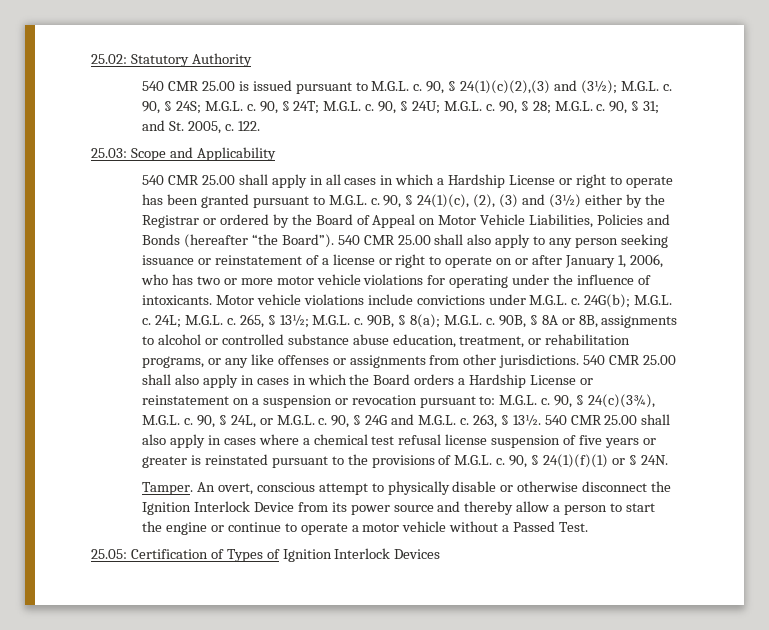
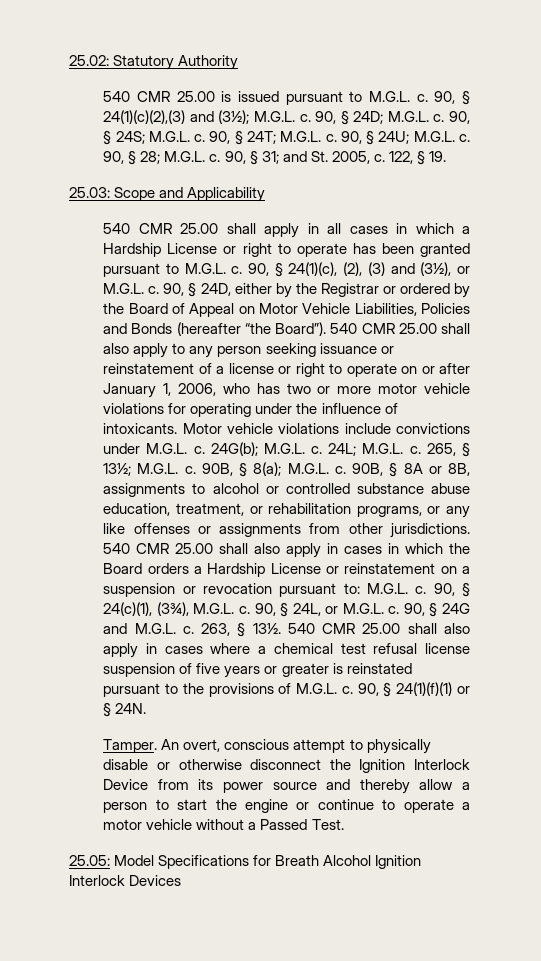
(172, 106) none -> [353,111,471,124] [103,131,112,145] 24D; M.G.L. c. 90, §
[237,121,260,131] 122. -> [388,151,446,165] 122, § 19.
[548,194,581,208] (3½) -> [420,262,470,276] [103,283,231,297] (3½), or M.G.L. c. 90, § 24D,
[588,394,656,408] 24(c)(3¾), -> [103,602,189,616] 24(c)(1), (3¾),
[130,549,280,562] Certification of Types of -> [114,855,372,869] Model Specifications for Breath Alcohol

